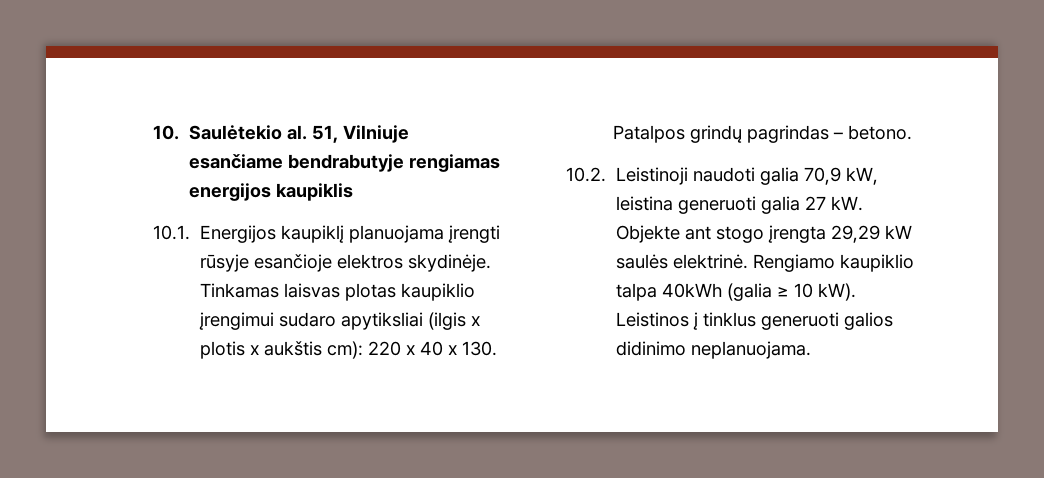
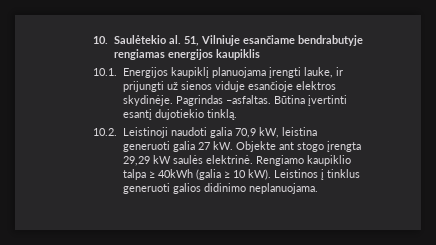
[199,254,491,272] [199,283,475,301] [198,312,480,330] [199,341,497,359] [612,125,912,143] rūsyje esančioje elektros skydinėje. Tinkamas laisvas plotas kaupiklio įrengimui sudaro apytiksliai (ilgis x plotis x aukštis cm): 220 x 40 x 130. Patalpos grindų pagrindas – betono. -> [303,67,343,78] [122,81,336,92] [122,95,347,106] [122,109,237,120] lauke, ir prijungti už sienos viduje esančioje elektros skydinėje. Pagrindas –asfaltas. Būtina įvertinti esantį dujotiekio tinklą.
(657, 292) none -> [148,171,155,178] ≥

